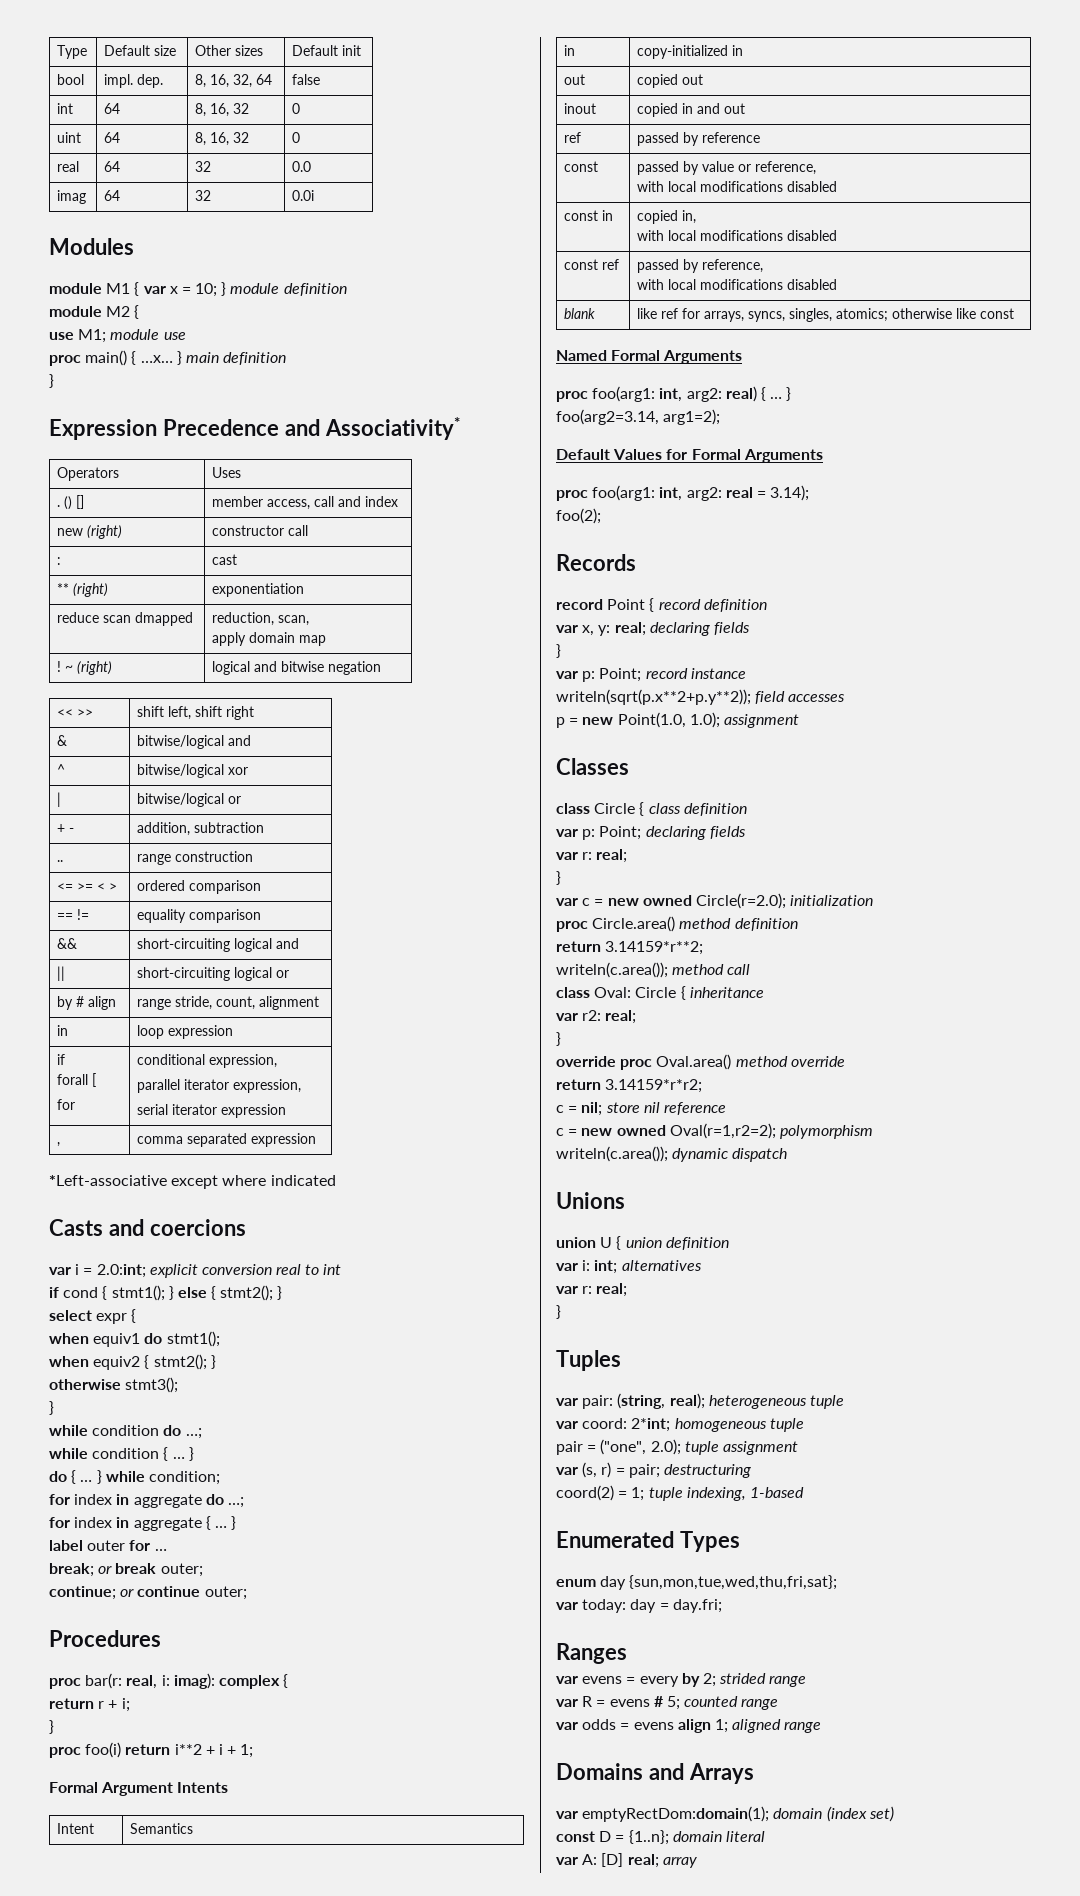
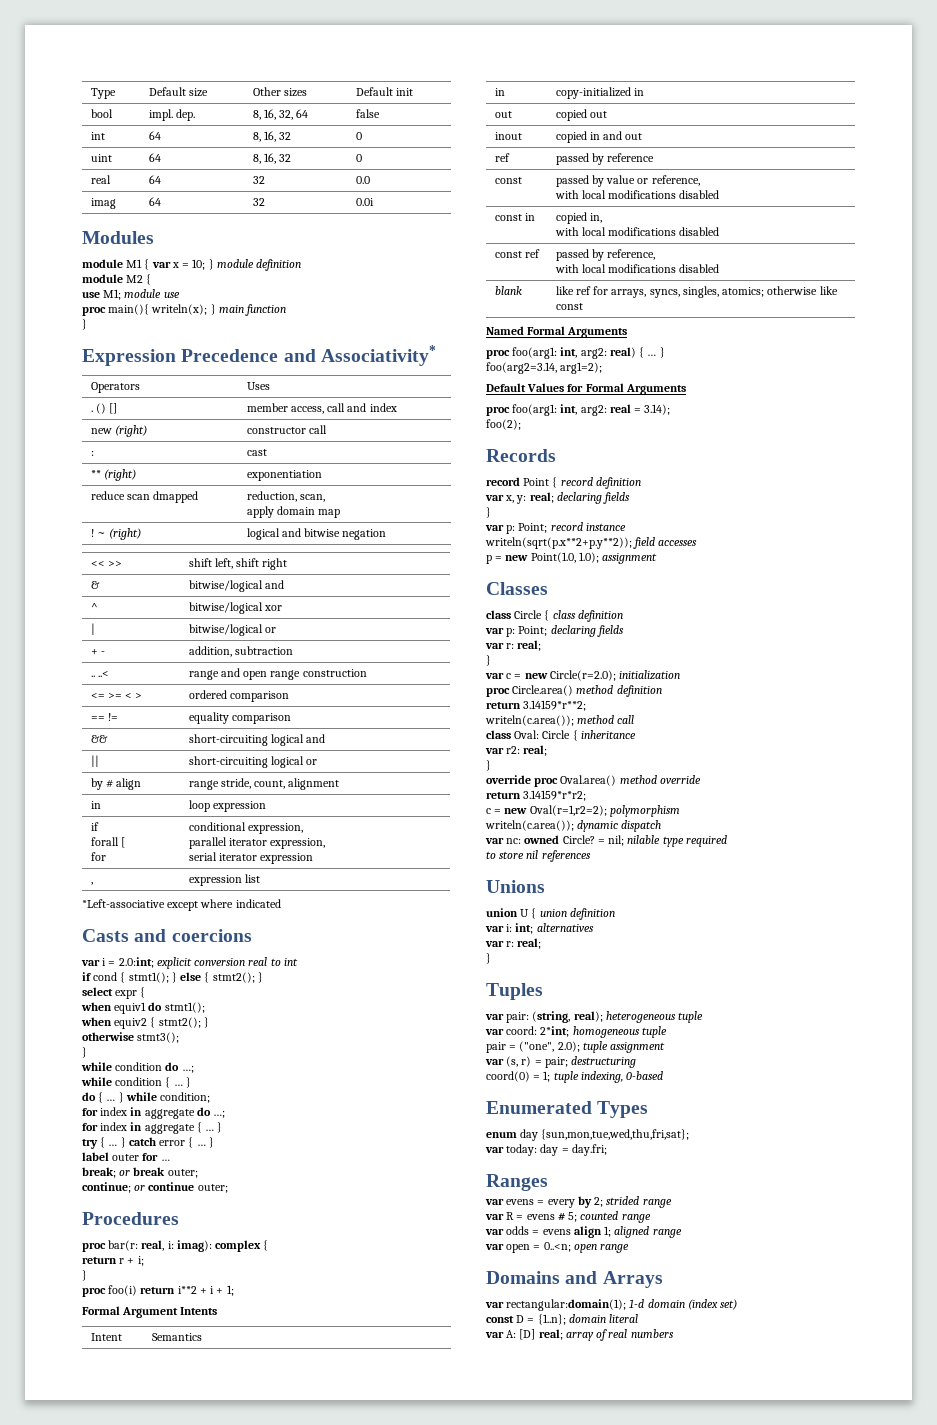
[85,350,173,366] main() { …x… -> [108,304,208,315] main(){ writeln(x);
[223,352,287,365] definition -> [245,304,287,316] function
[137,854,172,865] | range -> [97,671,109,677] [188,668,301,680] ..< | range and open range
[137,1133,317,1147] comma separated expression -> [188,874,260,886] expression list
(237, 1523) none -> [82,1137,214,1149] // try { … } catch error { … }
[642,895,692,906] owned -> (548, 676) none
[556,1102,726,1116] [556,1125,666,1136] // c = nil; store nil reference // c = new owned -> [486,808,528,814] // c = new
(788, 1155) none -> [485,835,727,847] [486,850,591,862] // var nc: owned Circle? = nil; nilable type required // to store nil references
[556,1485,614,1501] coord(2) -> [486,1071,530,1082] coord(0)
[749,1487,804,1498] 1-based -> [626,1071,664,1080] 0-based
(822, 1727) none -> [485,1242,630,1253] // var open = 0..<n; open range
[582,1806,770,1822] emptyRectDom:domain(1); -> [506,1299,645,1311] rectangular:domain(1); 1-d
(697, 1862) none -> [596,1329,674,1341] of real numbers

